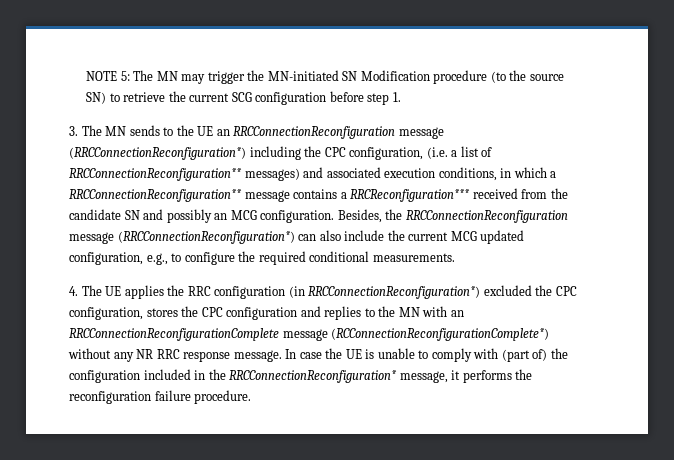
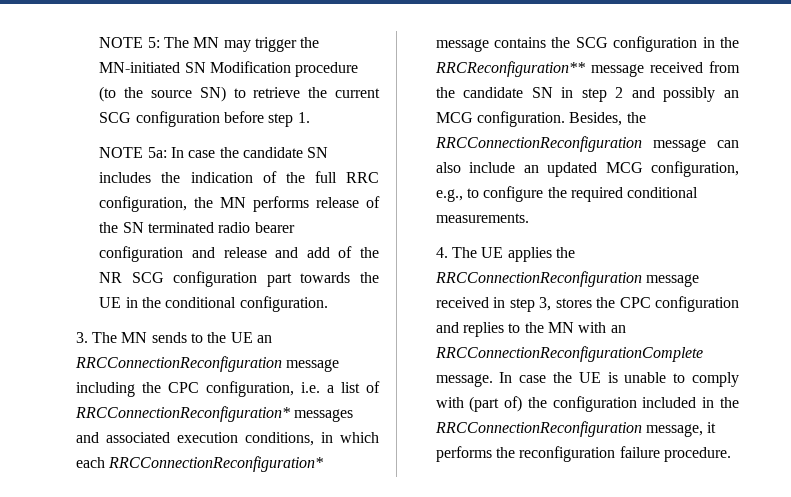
(401, 97) none -> [99,147,329,158] [99,171,379,183] [99,196,380,212] [99,222,295,233] [99,246,379,262] [99,271,379,287] [99,296,328,312] // NOTE 5a: In case the candidate SN includes the indication of the full RRC configuration, the MN performs release of the SN terminated radio bearer configuration and release and add of the NR SCG configuration part towards the UE in the conditional configuration.
[69,147,247,160] (RRCConnectionReconfiguration*) -> (339, 365) none
[426,147,448,159] (i.e. -> [300,382,320,393] i.e.
[69,168,300,181] RRCConnectionReconfiguration** messages) -> [74,406,353,422] RRCConnectionReconfiguration* messages
[550,171,557,178] [69,189,471,202] a RRCConnectionReconfiguration** message contains a RRCReconfiguration*** -> [75,456,323,472] [435,36,739,52] [434,61,644,77] each RRCConnectionReconfiguration* message contains the SCG configuration in the RRCReconfiguration** message
(140, 215) none -> [561,87,624,102] in step 2
[117,231,295,244] (RRCConnectionReconfiguration*) -> (706, 145) none
[387,230,525,244] the current MCG updated -> [523,162,643,177] an updated MCG
[187,285,577,299] [69,307,144,320] RRC configuration (in RRCConnectionReconfiguration*) excluded the CPC configuration, -> [434,271,699,287] [435,297,552,312] RRCConnectionReconfiguration message received in step 3,
[282,328,550,341] [68,348,231,362] message (RCConnectionReconfigurationComplete*) without any NR RRC response -> (703, 354) none
[229,370,398,383] RRCConnectionReconfiguration* -> [434,421,642,437] RRCConnectionReconfiguration

